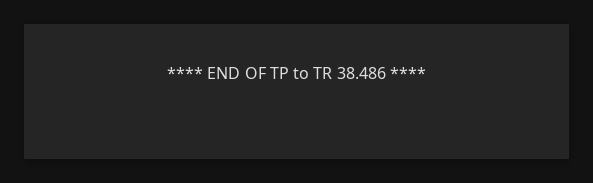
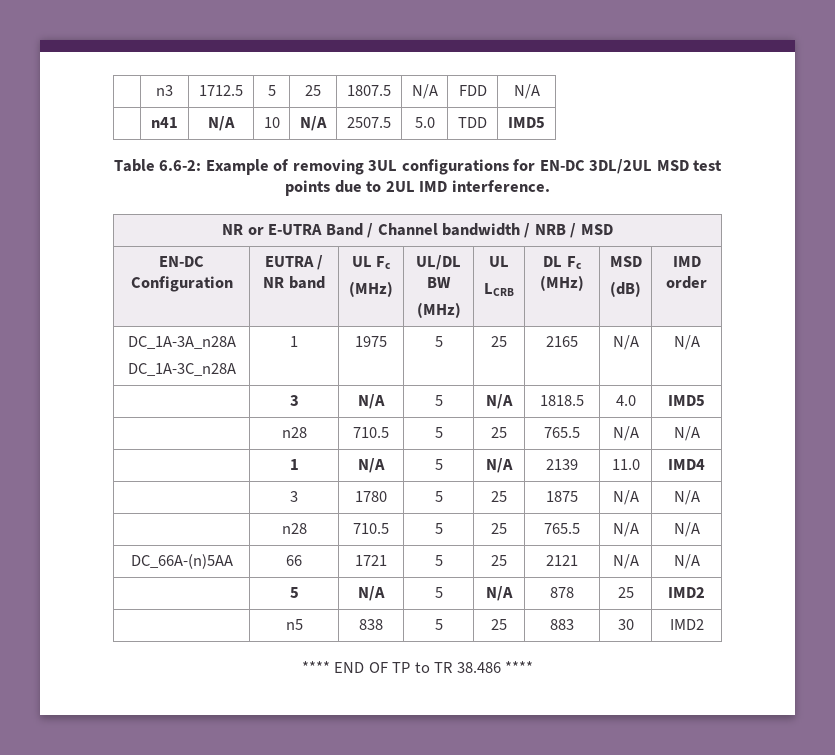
(166, 73) none -> [156,85,173,96] [199,85,243,96] [267,85,276,96] [305,85,321,96] [347,85,391,96] [411,84,438,99] [458,85,487,96] [513,84,540,99] [151,117,178,128] [208,116,235,131] [263,117,280,128] [300,116,327,131] [347,117,391,128] [414,117,435,128] [458,117,487,128] [508,117,545,128] [113,159,723,175] [285,180,550,196] [222,223,613,238] [159,256,204,267] [130,276,233,292] [264,255,324,270] [263,276,325,289] [351,256,392,269] [349,281,393,297] [416,255,461,270] [427,277,451,288] [416,302,461,318] [489,256,509,267] [484,283,514,296] [543,256,582,269] [540,275,584,291] [609,256,642,267] [610,281,641,297] [672,256,701,267] [666,276,707,289] [127,336,236,349] [127,363,236,376] [290,336,298,347] [355,336,387,347] [434,336,443,347] [491,336,507,347] [546,336,578,347] [612,335,639,350] [673,335,700,350] [289,395,299,406] [358,394,385,409] [434,395,443,406] [486,394,513,409] [540,395,584,406] [615,395,636,406] [668,395,705,406] [281,427,307,438] [353,427,389,438] [434,427,443,438] [491,427,507,438] [544,427,580,438] [612,426,639,441] [673,426,700,441] [289,459,299,470] [358,458,385,473] [434,459,443,470] [486,458,513,473] [546,459,578,470] [611,459,640,470] [668,459,705,470] [290,491,298,502] [355,491,387,502] [434,491,443,502] [491,491,507,502] [546,491,578,502] [612,490,639,505] [673,490,700,505] [281,523,307,534] [353,523,389,534] [434,523,443,534] [491,523,507,534] [544,523,580,534] [612,522,639,537] [673,522,700,537] [130,554,233,569] [286,555,302,566] [355,555,387,566] [434,555,443,566] [491,555,507,566] [546,555,578,566] [612,554,639,569] [673,554,700,569] [289,587,299,598] [358,586,385,601] [434,587,443,598] [486,586,513,601] [550,587,574,598] [617,587,634,598] [668,587,705,598] [285,619,303,630] [359,619,383,630] [434,619,443,630] [491,619,507,630] [550,619,574,630] [617,619,634,630] [669,619,704,630] | n3 | 1712.5 | 5 | 25 | 1807.5 | N/A | FDD | N/A // | n41 | N/A | 10 | N/A | 2507.5 | 5.0 | TDD | IMD5 // Table 6.6-2: Example of removing 3UL configurations for EN-DC 3DL/2UL MSD test points due to 2UL IMD interference. // NR or E-UTRA Band / Channel bandwidth / NRB / MSD // EN-DC Configuration | EUTRA / NR band | UL Fc // (MHz) | UL/DL BW // (MHz) | UL // LCRB | DL Fc (MHz) | MSD // (dB) | IMD order // DC_1A-3A_n28A // DC_1A-3C_n28A | 1 | 1975 | 5 | 25 | 2165 | N/A | N/A // | 3 | N/A | 5 | N/A | 1818.5 | 4.0 | IMD5 // | n28 | 710.5 | 5 | 25 | 765.5 | N/A | N/A // | 1 | N/A | 5 | N/A | 2139 | 11.0 | IMD4 // | 3 | 1780 | 5 | 25 | 1875 | N/A | N/A // | n28 | 710.5 | 5 | 25 | 765.5 | N/A | N/A // DC_66A-(n)5AA | 66 | 1721 | 5 | 25 | 2121 | N/A | N/A // | 5 | N/A | 5 | N/A | 878 | 25 | IMD2 // | n5 | 838 | 5 | 25 | 883 | 30 | IMD2 //

